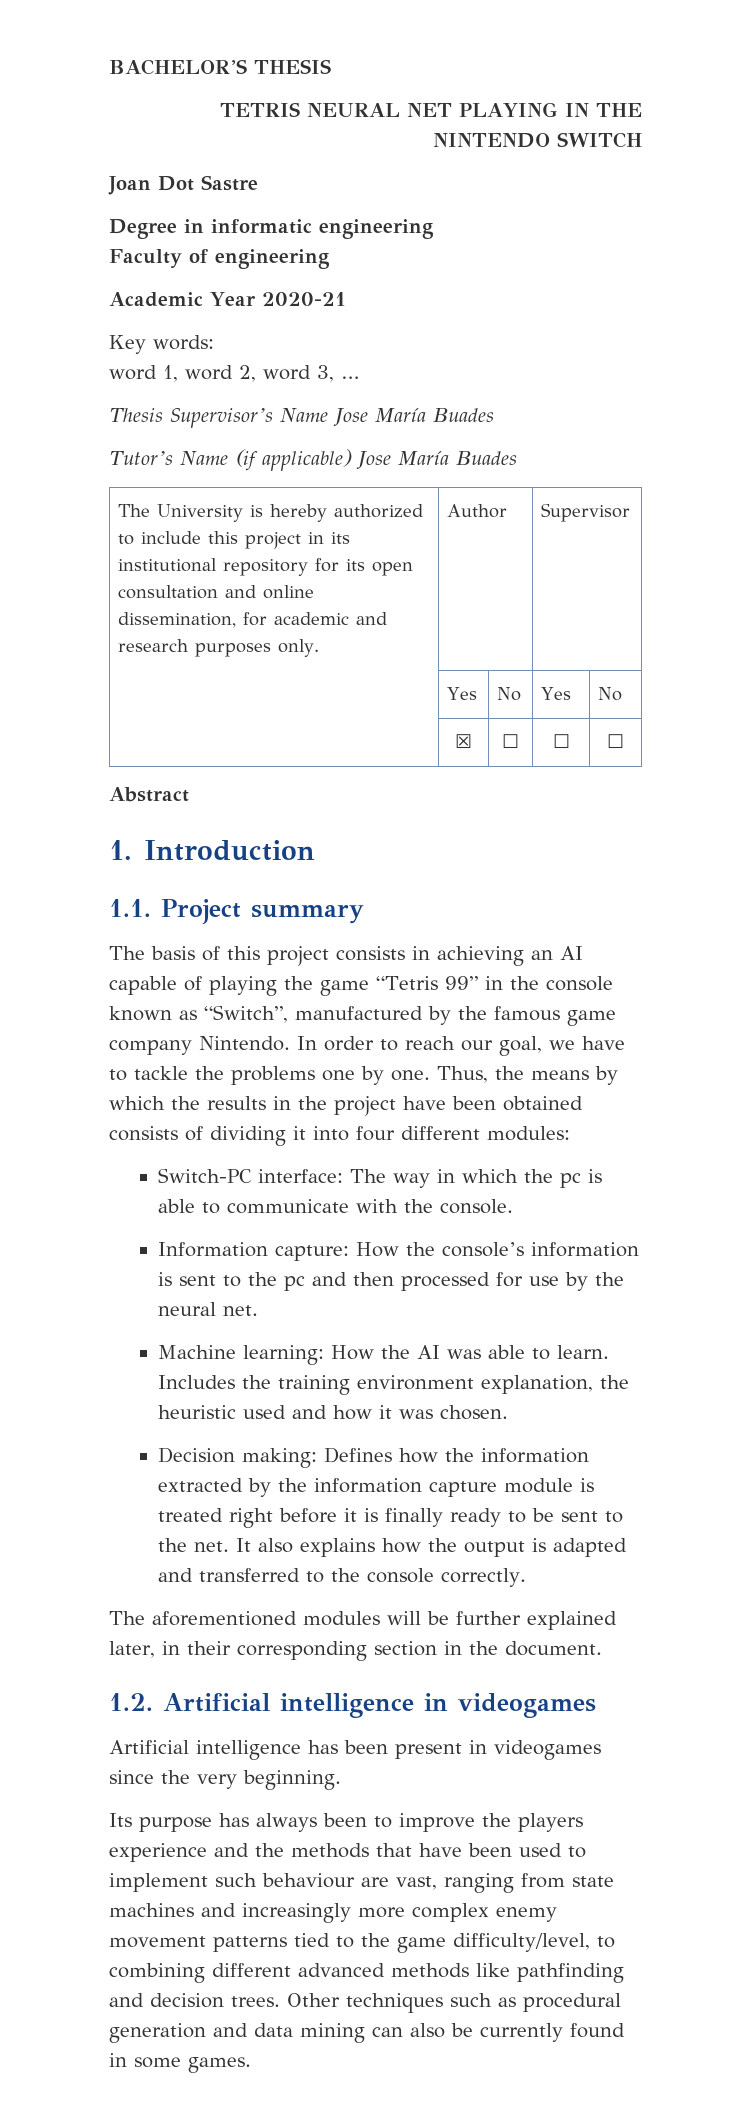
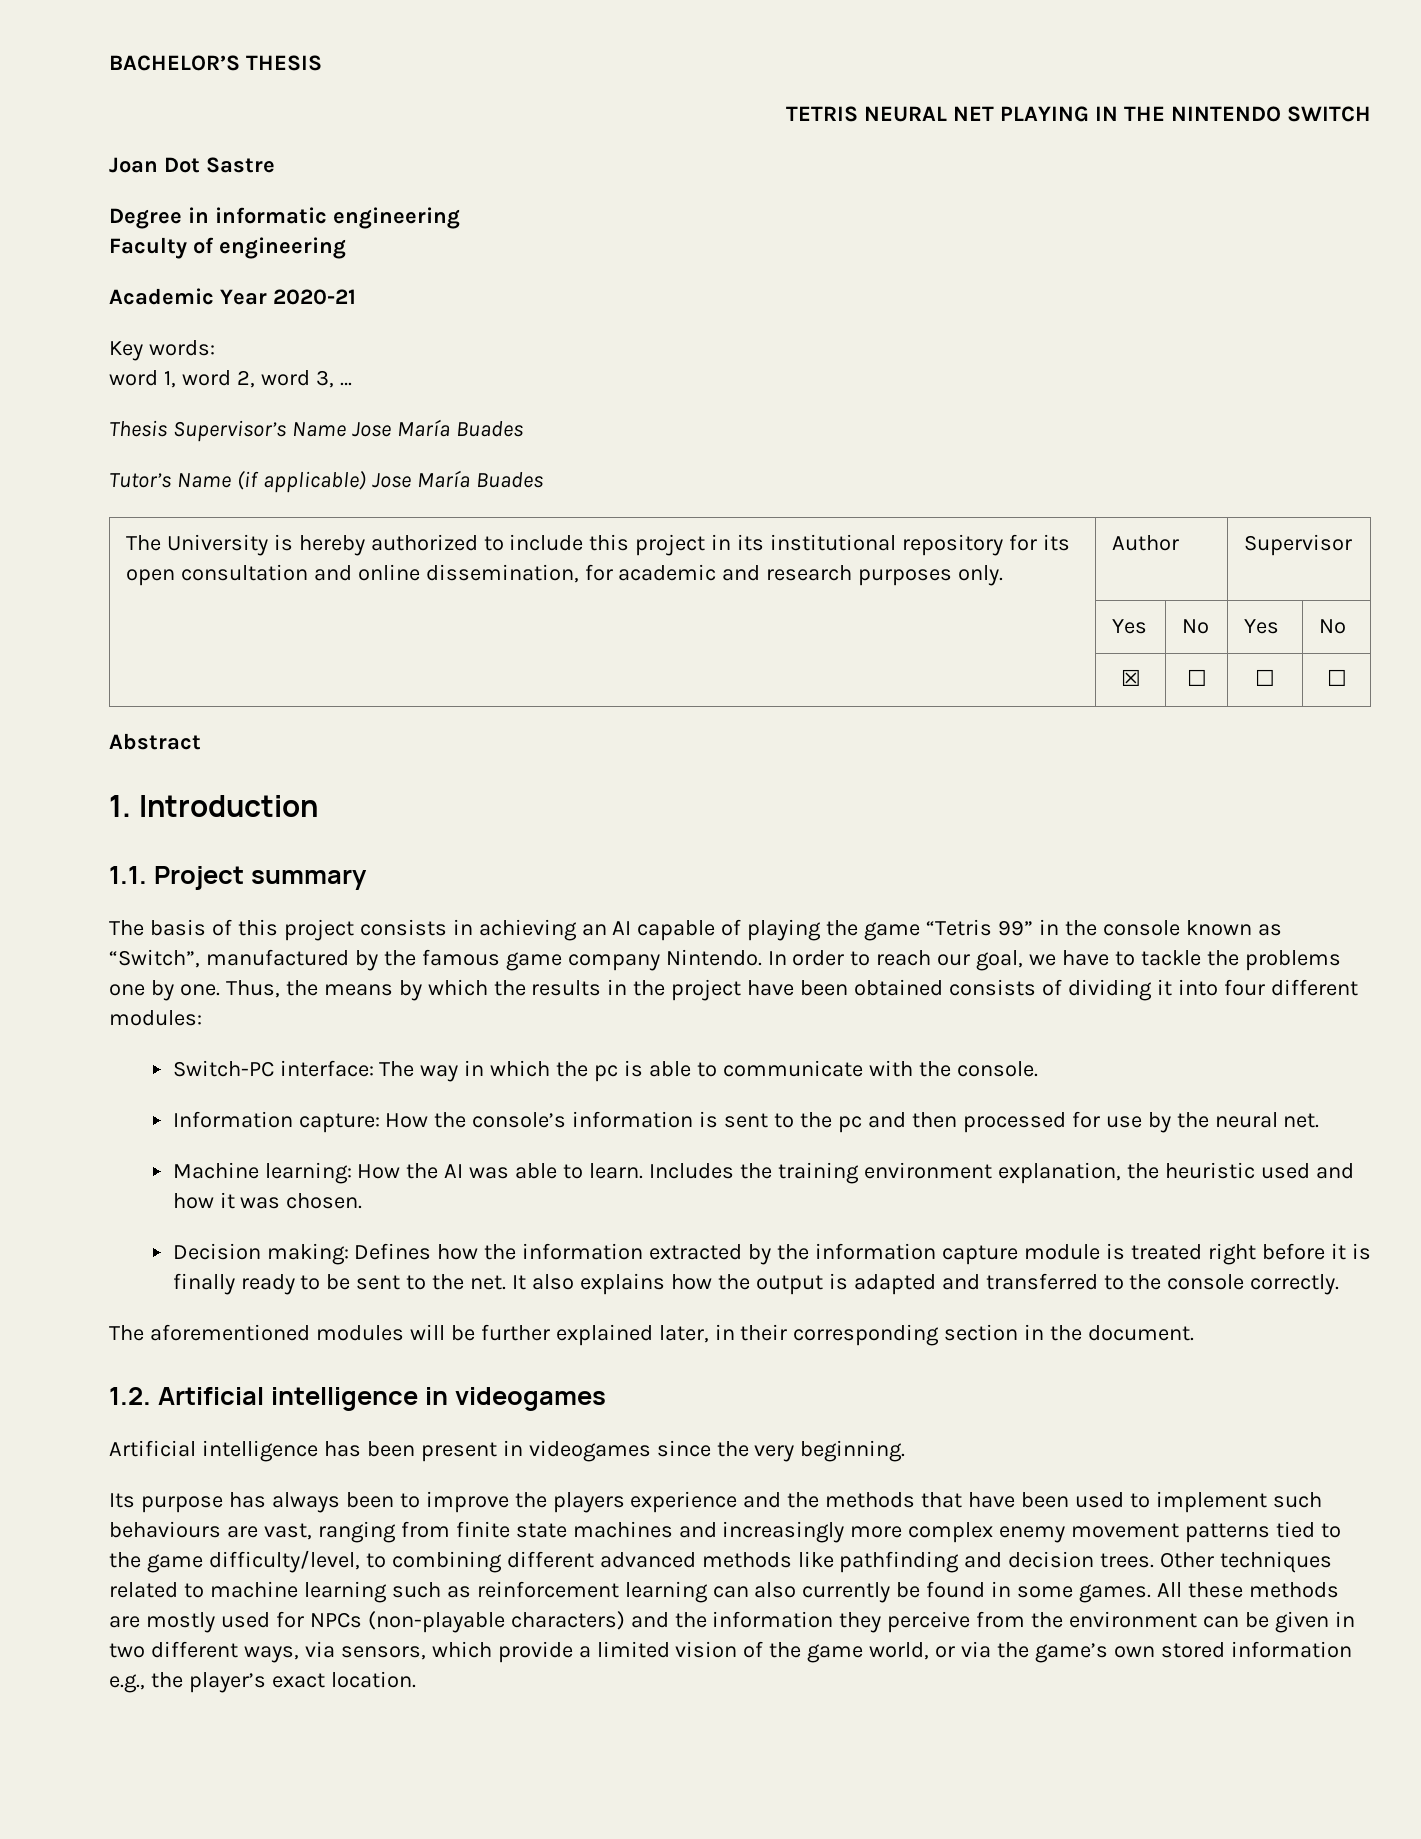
[262,1873,355,1888] behaviour -> [109,1521,221,1538] behaviours
(565, 1880) none -> [455,1521,510,1538] finite
[450,1993,621,2012] [109,2023,625,2043] [109,2053,251,2073] such as procedural generation and data mining can also be currently found in some games. -> [109,1581,1339,1603] [109,1611,1355,1633] [109,1641,1352,1663] [109,1671,416,1693] related to machine learning such as reinforcement learning can also currently be found in some games. All these methods are mostly used for NPCs (non-playable characters) and the information they perceive from the environment can be given in two different ways, via sensors, which provide a limited vision of the game world, or via the game’s own stored information e.g., the player’s exact location.

